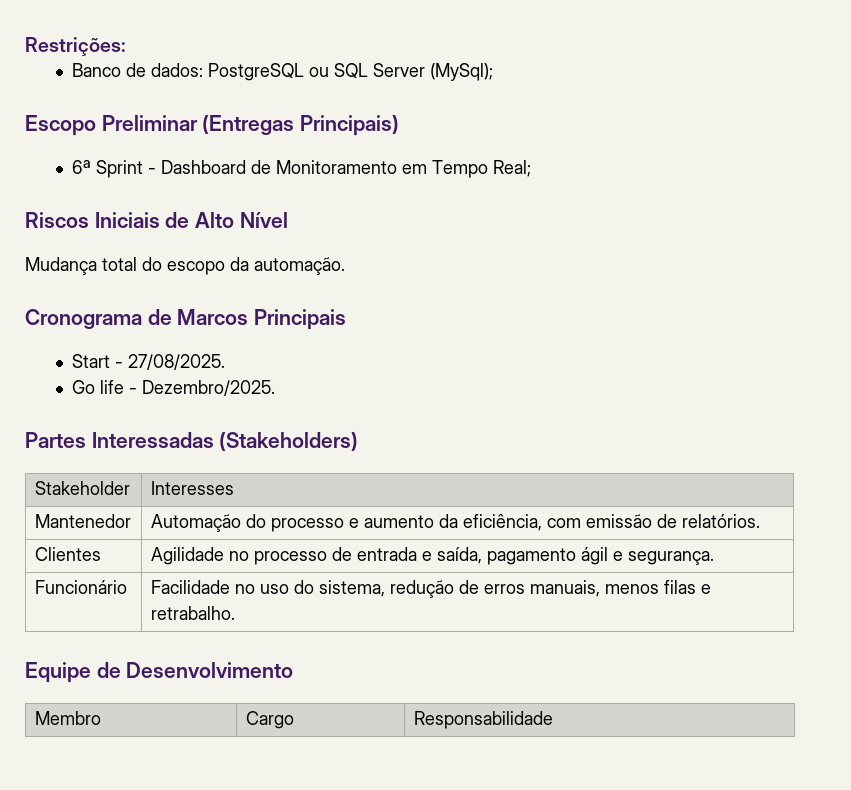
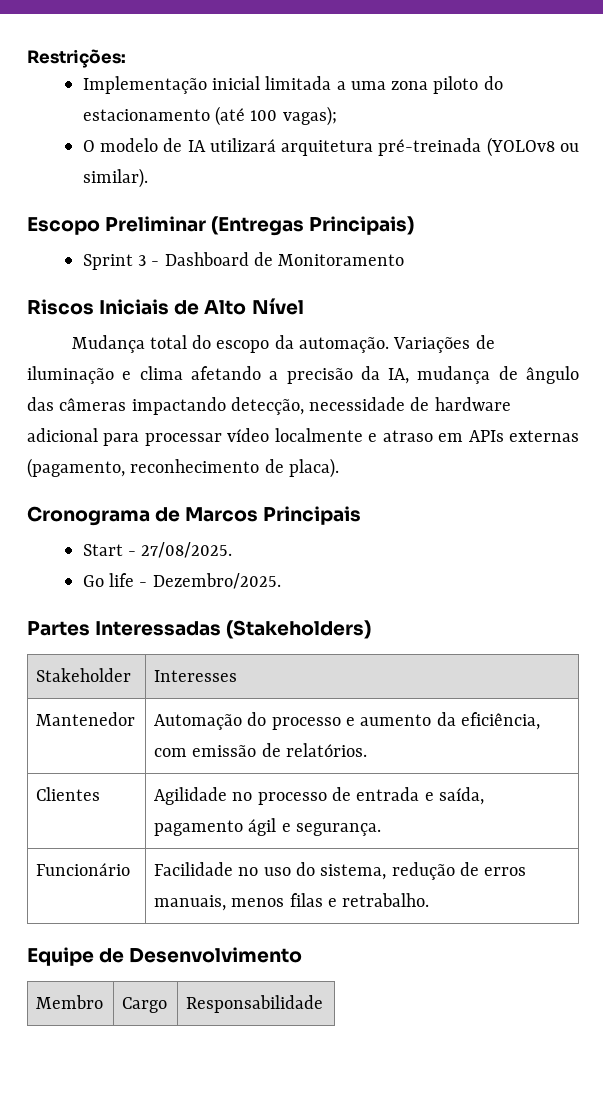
[72,63,494,81] Banco de dados: PostgreSQL ou SQL Server (MySql); -> [82,76,503,94] [82,106,337,126] [82,137,579,157] [82,168,148,188] Implementação inicial limitada a uma zona piloto do estacionamento (até 100 vagas); // O modelo de IA utilizará arquitetura pré-treinada (YOLOv8 ou similar).
[72,160,144,178] 6ª Sprint -> [82,254,147,270] Sprint 3
[402,160,532,178] em Tempo Real; -> (405, 260) none
(345, 266) none -> [393,335,495,353] [27,366,579,384] [27,397,511,415] [27,428,580,446] [27,458,339,478] Variações de iluminação e clima afetando a precisão da IA, mudança de ângulo das câmeras impactando detecção, necessidade de hardware adicional para processar vídeo localmente e atraso em APIs externas (pagamento, reconhecimento de placa).

